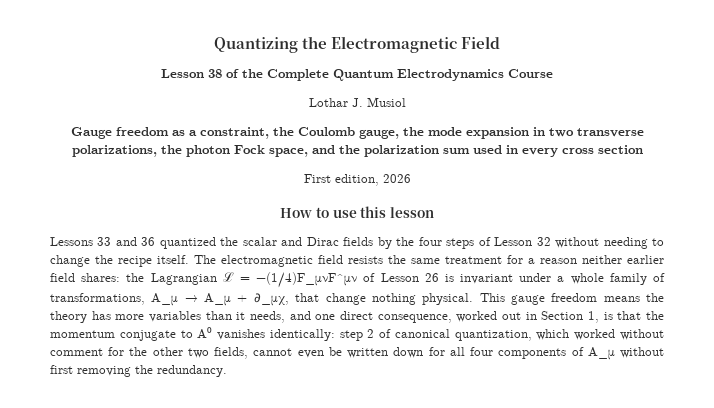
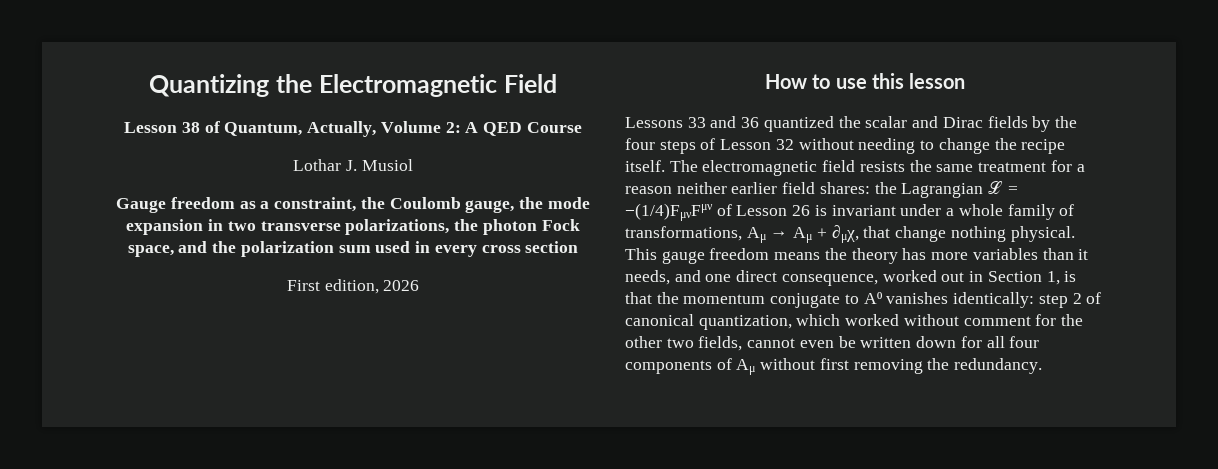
[242,69,504,81] the Complete Quantum Electrodynamics -> [224,121,523,137] Quantum, Actually, Volume 2: A QED
[256,272,358,288] −(1/4)F_μνF^μν -> [625,203,713,221] −(1/4)FμνFμν
[151,293,289,306] A_μ → A_μ + ∂_μχ, -> [746,225,859,243] Aμ → Aμ + ∂μχ,
[587,347,615,360] A_μ -> [736,359,756,375] Aμ

